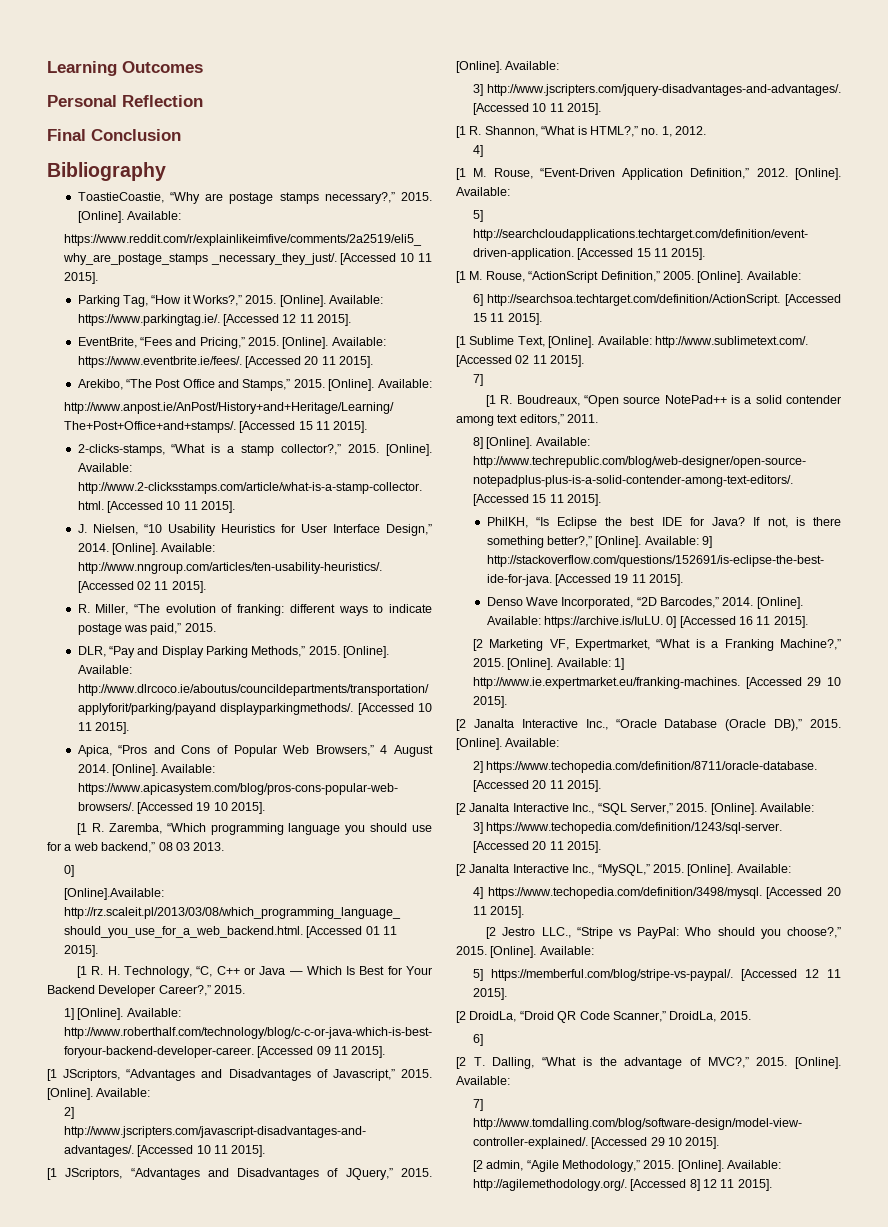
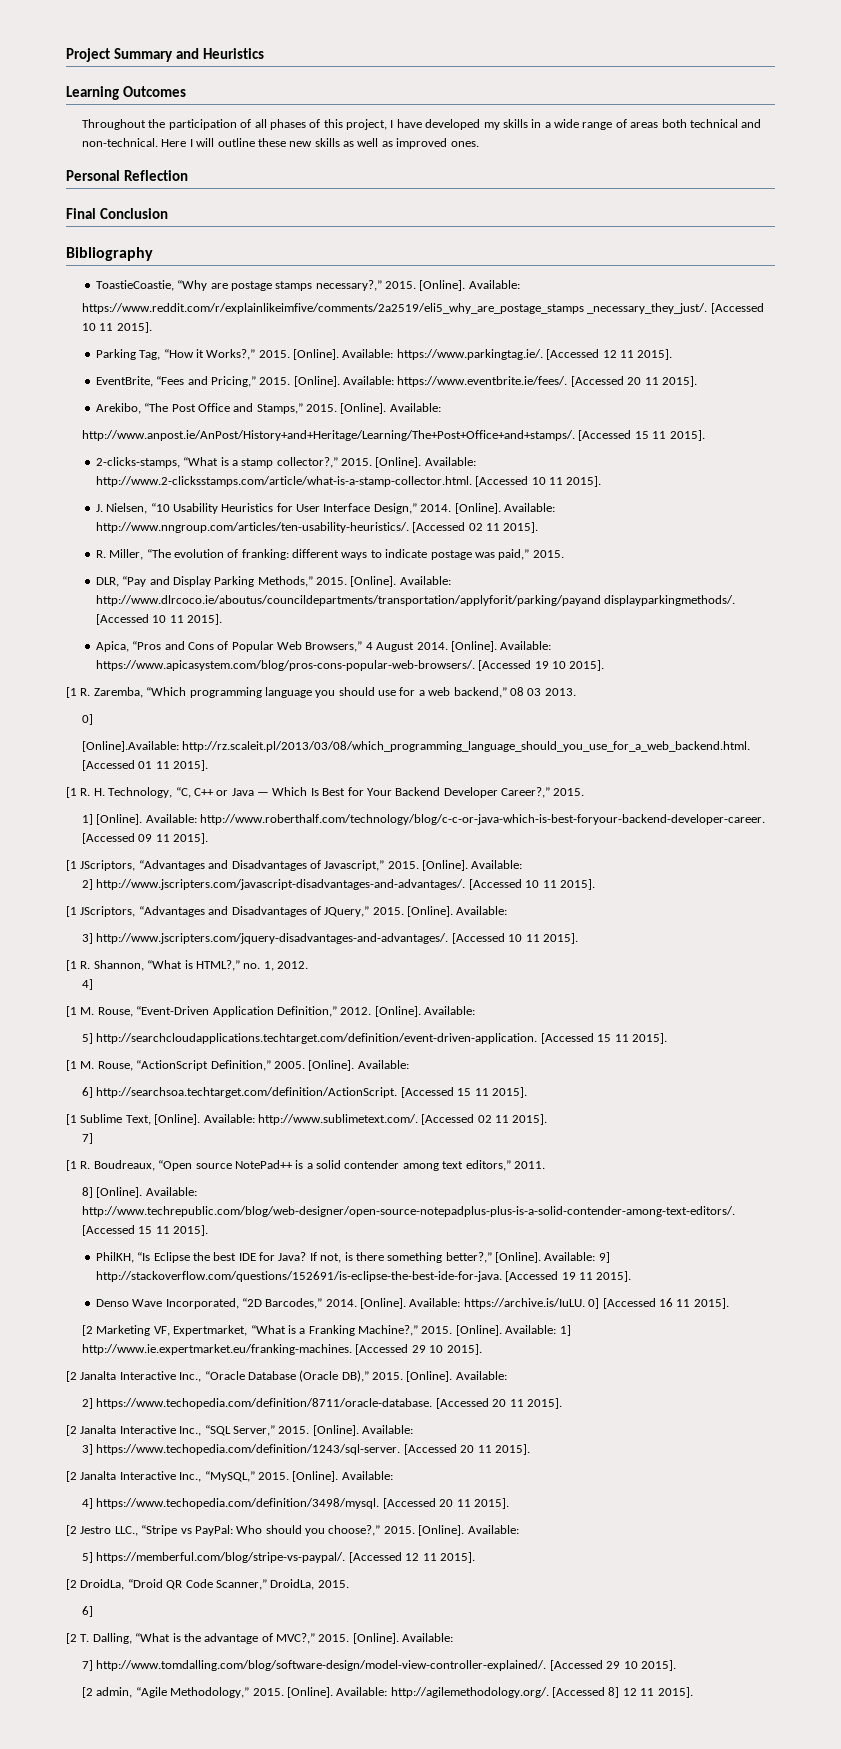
[47,61,203,76] Learning Outcomes -> [66,48,264,62] [66,86,186,100] [82,119,762,130] [82,138,479,149] Project Summary and Heuristics // Learning Outcomes // Throughout the participation of all phases of this project, I have developed my skills in a wide range of areas both technical and non-technical. Here I will outline these new skills as well as improved ones.

